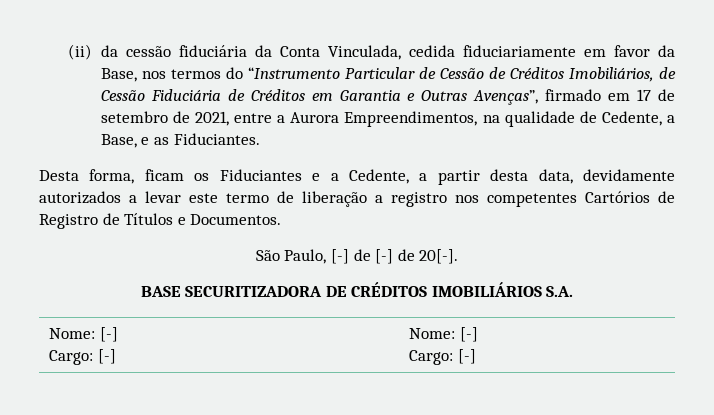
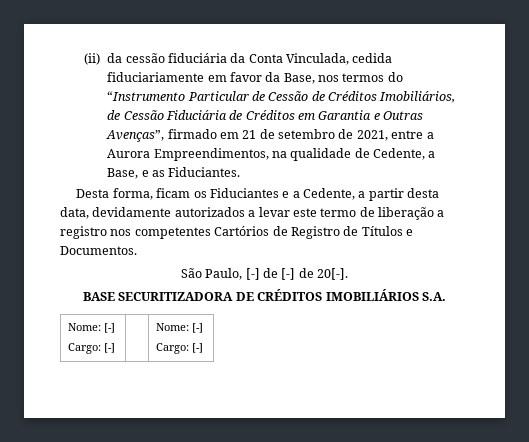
[637,89,652,101] 17 -> [242,130,257,139] 21

